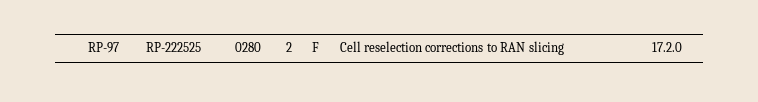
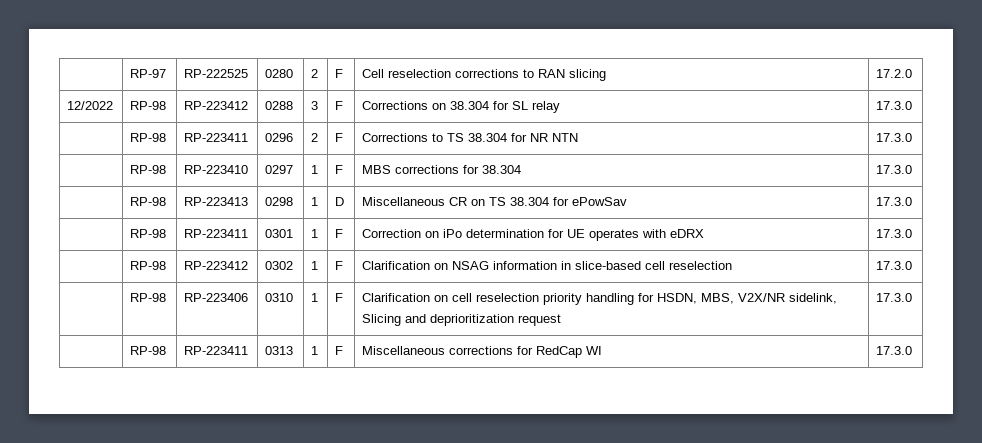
(682, 47) none -> [67,101,114,110] [130,101,167,110] [184,101,249,110] [265,101,294,110] [311,101,319,110] [335,101,344,110] [362,101,561,113] [876,101,913,110] [130,133,167,142] [184,133,249,142] [265,133,294,142] [311,133,319,142] [335,133,344,142] [362,133,579,142] [876,133,913,142] [130,165,167,174] [184,165,249,174] [265,165,294,174] [311,165,319,174] [335,165,344,174] [362,165,522,174] [876,165,913,174] [130,197,167,206] [184,197,249,206] [265,197,294,206] [311,197,319,206] [335,197,345,206] [362,197,628,206] [876,197,913,206] [130,229,167,238] [184,229,249,238] [265,229,294,238] [311,229,319,238] [335,229,344,238] [362,229,705,241] [876,229,913,238] [130,261,167,270] [184,261,249,270] [265,261,294,270] [311,261,319,270] [335,261,344,270] [362,261,733,270] [876,261,913,270] [130,293,167,302] [184,293,249,302] [265,293,294,302] [311,293,319,302] [335,293,344,302] [362,293,838,305] [362,314,562,326] [876,293,913,302] [130,346,167,355] [184,346,249,355] [265,346,294,355] [311,346,319,355] [335,346,344,355] [362,346,603,358] [876,346,913,355] // 12/2022 | RP-98 | RP-223412 | 0288 | 3 | F | Corrections on 38.304 for SL relay | 17.3.0 // | RP-98 | RP-223411 | 0296 | 2 | F | Corrections to TS 38.304 for NR NTN | 17.3.0 // | RP-98 | RP-223410 | 0297 | 1 | F | MBS corrections for 38.304 | 17.3.0 // | RP-98 | RP-223413 | 0298 | 1 | D | Miscellaneous CR on TS 38.304 for ePowSav | 17.3.0 // | RP-98 | RP-223411 | 0301 | 1 | F | Correction on iPo determination for UE operates with eDRX | 17.3.0 // | RP-98 | RP-223412 | 0302 | 1 | F | Clarification on NSAG information in slice-based cell reselection | 17.3.0 // | RP-98 | RP-223406 | 0310 | 1 | F | Clarification on cell reselection priority handling for HSDN, MBS, V2X/NR sidelink, Slicing and deprioritization request | 17.3.0 // | RP-98 | RP-223411 | 0313 | 1 | F | Miscellaneous corrections for RedCap WI | 17.3.0

